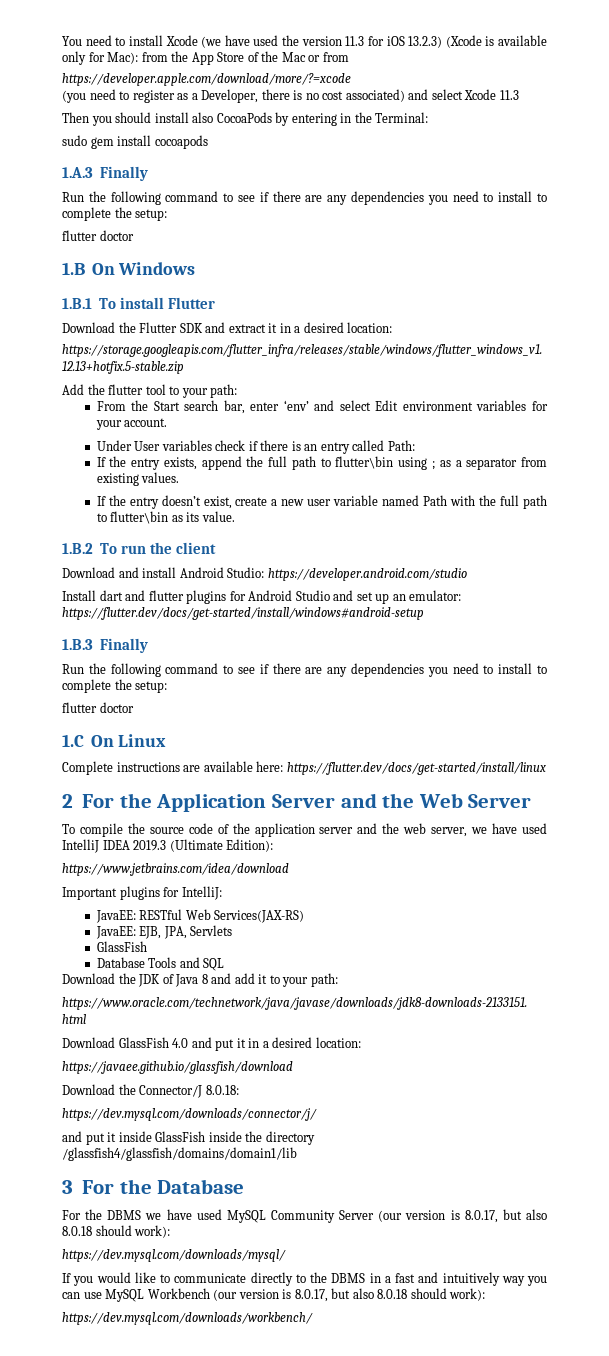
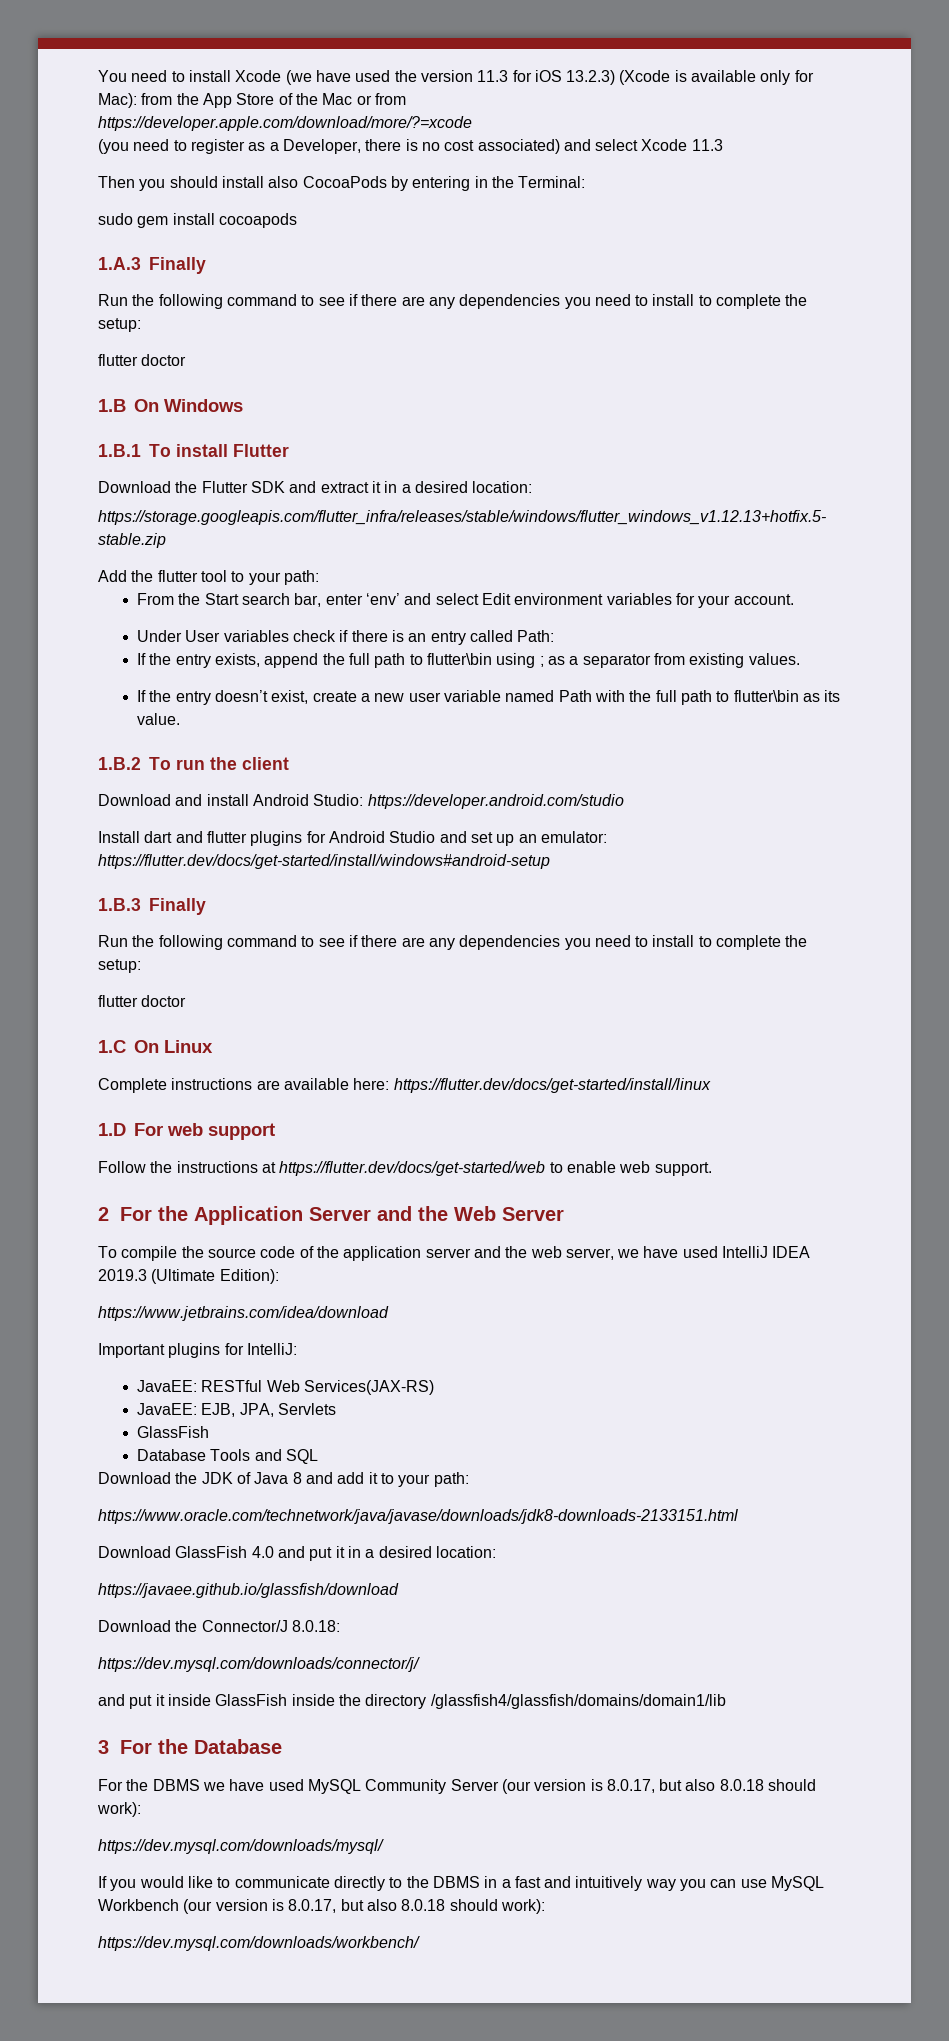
(546, 768) none -> [98,1123,275,1140] [98,1161,712,1176] // 1.D For web support // Follow the instructions at https://flutter.dev/docs/get-started/web to enable web support.

